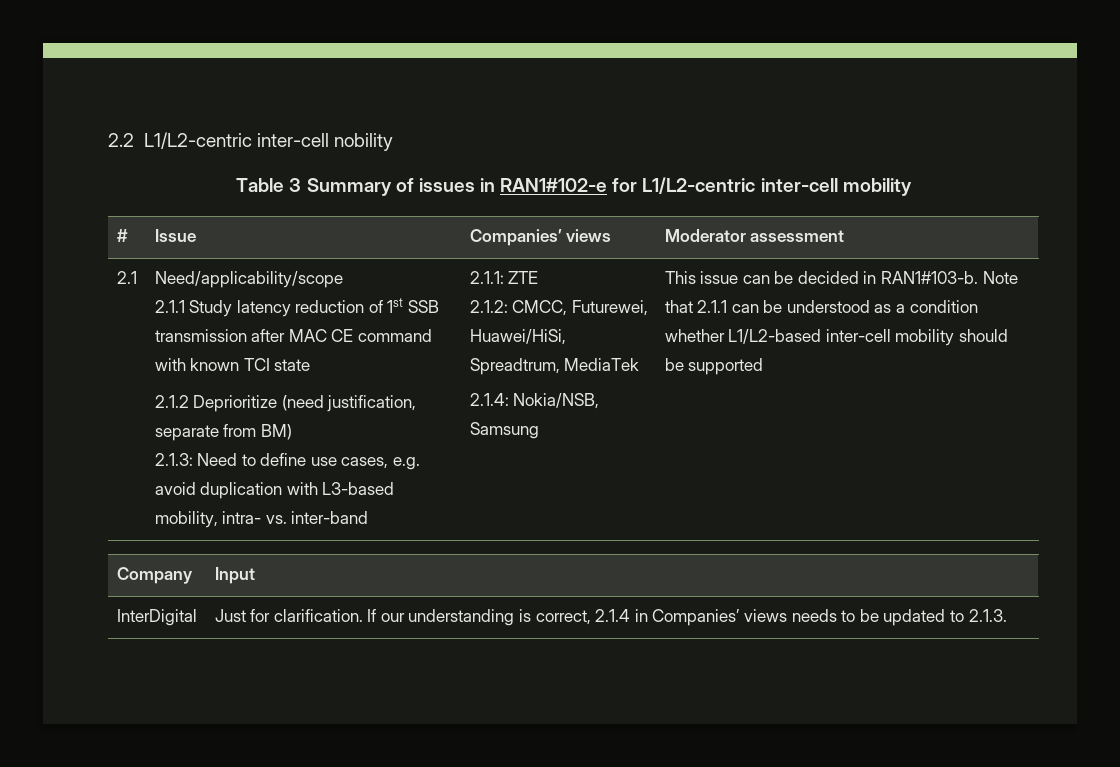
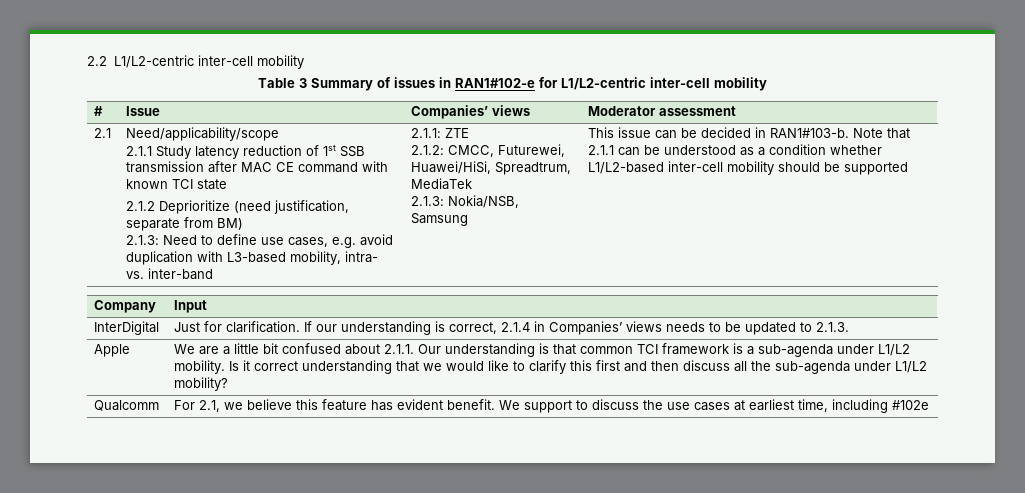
[333,133,393,151] nobility -> [256,55,304,69] mobility
[469,393,509,406] 2.1.4: -> [411,196,445,206] 2.1.3:
(1007, 615) none -> [94,344,131,357] [174,343,911,357] [174,360,928,374] [174,377,229,391] [94,400,160,411] [174,399,930,413] // Apple | We are a little bit confused about 2.1.1. Our understanding is that common TCI framework is a sub-agenda under L1/L2 mobility. Is it correct understanding that we would like to clarify this first and then discuss all the sub-agenda under L1/L2 mobility? // Qualcomm | For 2.1, we believe this feature has evident benefit. We support to discuss the use cases at earliest time, including #102e

